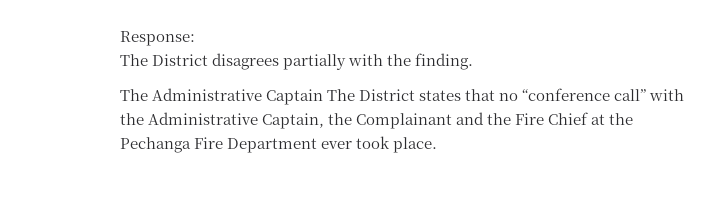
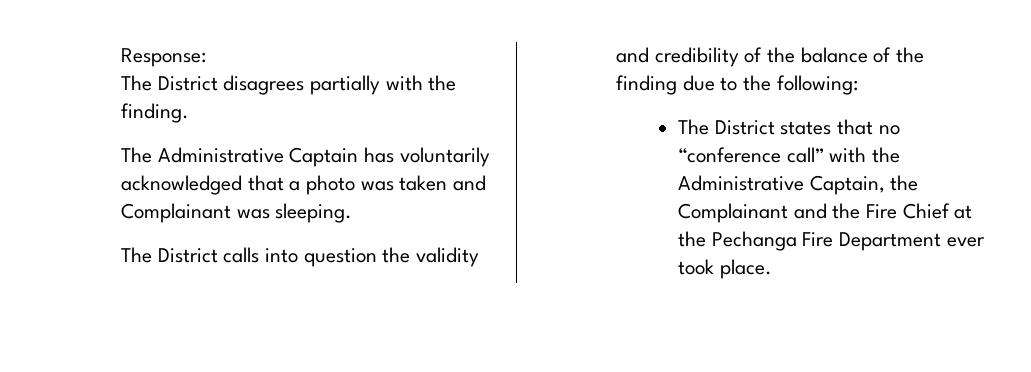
(323, 97) none -> [363,147,490,167] [120,175,486,195] [120,203,353,223] [120,247,479,267] [615,47,924,67] [615,75,858,95] has voluntarily acknowledged that a photo was taken and Complainant was sleeping. // The District calls into question the validity and credibility of the balance of the finding due to the following: //

